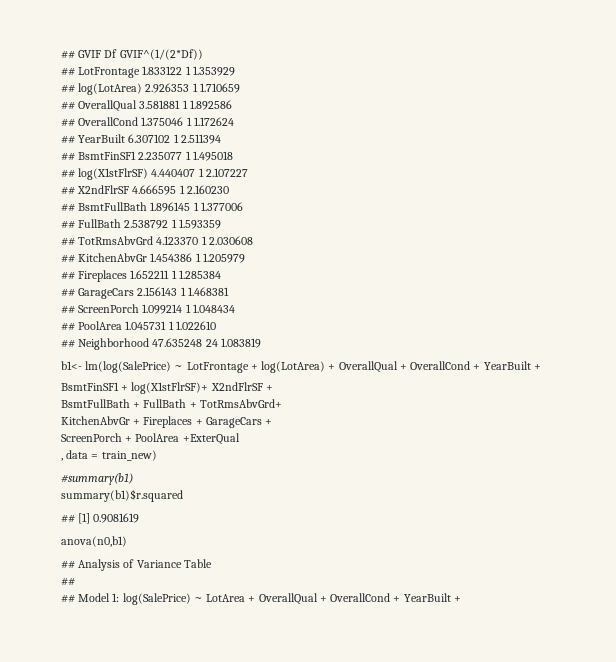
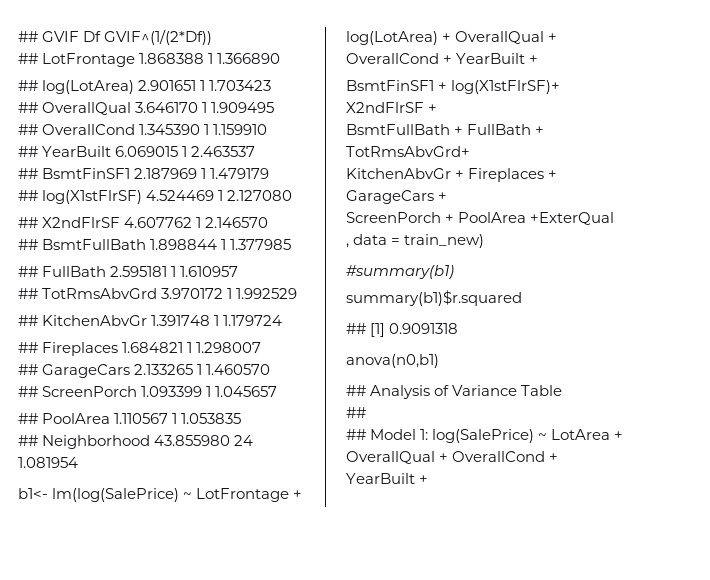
[142,66,235,76] 1.833122 1 1.353929 -> [139,53,281,64] 1.868388 1 1.366890
[145,83,240,93] 2.926353 1 1.710659 -> [138,80,272,91] 2.901651 1 1.703423
[139,100,232,110] 3.581881 1 1.892586 -> [135,102,275,113] 3.646170 1 1.909495
[141,117,234,126] 1.375046 1 1.172624 -> [139,124,268,135] 1.345390 1 1.159910
[128,134,221,144] 6.307102 1 2.511394 -> [115,146,256,157] 6.069015 1 2.463537
[138,151,233,161] 2.235077 1 1.495018 -> [134,168,270,179] 2.187969 1 1.479179
[151,168,248,177] 4.440407 1 2.107227 -> [146,190,293,201] 4.524469 1 2.127080
[132,185,229,195] 4.666595 1 2.160230 -> [124,217,269,228] 4.607762 1 2.146570
[150,202,243,212] 1.896145 1 1.377006 -> [150,239,292,250] 1.898844 1 1.377985
[124,219,221,229] 2.538792 1 1.593359 -> [110,266,239,277] 2.595181 1 1.610957
[156,236,253,245] 4.123370 1 2.030608 -> [161,288,298,299] 3.970172 1 1.992529
[150,253,245,263] 1.454386 1 1.205979 -> [151,315,283,326] 1.391748 1 1.179724
[130,270,221,279] 1.652211 1 1.285384 -> [122,342,262,353] 1.684821 1 1.298007
[137,287,229,296] 2.156143 1 1.468381 -> [134,364,271,375] 2.133265 1 1.460570
[142,304,235,314] 1.099214 1 1.048434 -> [141,386,278,397] 1.093399 1 1.045657
[125,321,216,330] 1.045731 1 1.022610 -> [114,413,242,424] 1.110567 1 1.053835
[152,338,261,348] 47.635248 24 1.083819 -> [154,435,254,446] [18,457,78,468] 43.855980 24 1.081954
[93,513,140,523] 0.9081619 -> [389,323,459,334] 0.9091318

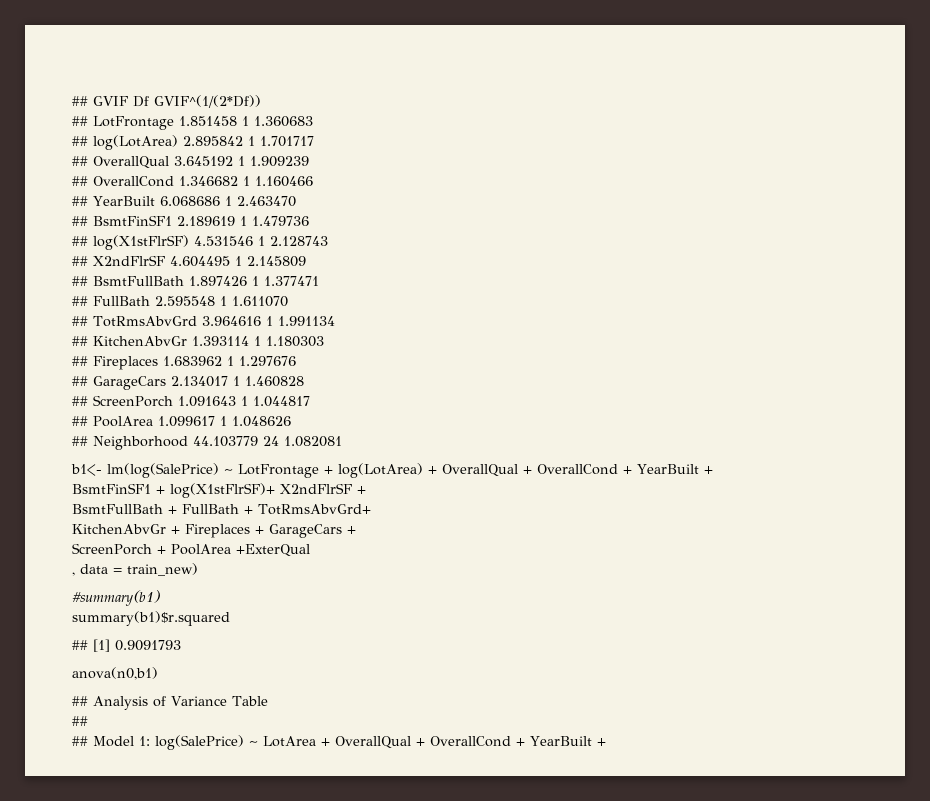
[139,53,281,64] 1.868388 1 1.366890 -> [179,116,313,127] 1.851458 1 1.360683
[138,80,272,91] 2.901651 1 1.703423 -> [183,136,314,147] 2.895842 1 1.701717
[135,102,275,113] 3.646170 1 1.909495 -> [174,156,309,167] 3.645192 1 1.909239
[139,124,268,135] 1.345390 1 1.159910 -> [179,176,313,187] 1.346682 1 1.160466
[115,146,256,157] 6.069015 1 2.463537 -> [159,196,296,207] 6.068686 1 2.463470
[134,168,270,179] 2.187969 1 1.479179 -> [177,216,309,226] 2.189619 1 1.479736
[146,190,293,201] 4.524469 1 2.127080 -> [194,236,328,246] 4.531546 1 2.128743
[124,217,269,228] 4.607762 1 2.146570 -> [170,256,306,267] 4.604495 1 2.145809
[150,239,292,250] 1.898844 1 1.377985 -> [189,276,319,286] 1.897426 1 1.377471
[110,266,239,277] 2.595181 1 1.610957 -> [155,296,288,307] 2.595548 1 1.611070
[161,288,298,299] 3.970172 1 1.992529 -> [201,316,335,326] 3.964616 1 1.991134
[151,315,283,326] 1.391748 1 1.179724 -> [192,336,324,347] 1.393114 1 1.180303
[122,342,262,353] 1.684821 1 1.298007 -> [163,356,296,366] 1.683962 1 1.297676
[134,364,271,375] 2.133265 1 1.460570 -> [171,376,304,387] 2.134017 1 1.460828
[141,386,278,397] 1.093399 1 1.045657 -> [178,396,310,407] 1.091643 1 1.044817
[114,413,242,424] 1.110567 1 1.053835 -> [158,416,291,427] 1.099617 1 1.048626
[154,435,254,446] [18,457,78,468] 43.855980 24 1.081954 -> [193,436,342,447] 44.103779 24 1.082081
[389,323,459,334] 0.9091318 -> [115,640,181,651] 0.9091793

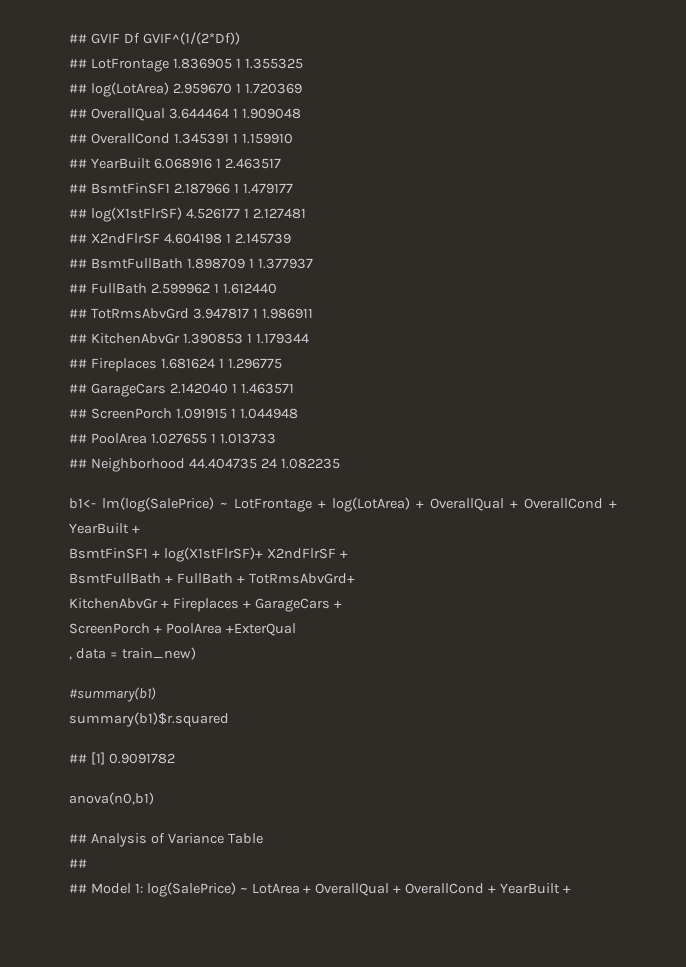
[179,116,313,127] 1.851458 1 1.360683 -> [172,58,303,69] 1.836905 1 1.355325
[183,136,314,147] 2.895842 1 1.701717 -> [172,83,302,94] 2.959670 1 1.720369
[174,156,309,167] 3.645192 1 1.909239 -> [168,108,301,119] 3.644464 1 1.909048
[179,176,313,187] 1.346682 1 1.160466 -> [173,133,293,144] 1.345391 1 1.159910
[159,196,296,207] 6.068686 1 2.463470 -> [153,158,281,169] 6.068916 1 2.463517
[177,216,309,226] 2.189619 1 1.479736 -> [173,183,293,194] 2.187966 1 1.479177
[194,236,328,246] 4.531546 1 2.128743 -> [185,208,306,219] 4.526177 1 2.127481
[170,256,306,267] 4.604495 1 2.145809 -> [163,233,291,244] 4.604198 1 2.145739
[189,276,319,286] 1.897426 1 1.377471 -> [186,258,313,269] 1.898709 1 1.377937
[155,296,288,307] 2.595548 1 1.611070 -> [150,283,277,294] 2.599962 1 1.612440
[201,316,335,326] 3.964616 1 1.991134 -> [192,308,313,319] 3.947817 1 1.986911
[192,336,324,347] 1.393114 1 1.180303 -> [182,333,309,344] 1.390853 1 1.179344
[163,356,296,366] 1.683962 1 1.297676 -> [160,358,282,369] 1.681624 1 1.296775
[171,376,304,387] 2.134017 1 1.460828 -> [169,383,294,394] 2.142040 1 1.463571
[178,396,310,407] 1.091643 1 1.044817 -> [175,408,298,419] 1.091915 1 1.044948
[158,416,291,427] 1.099617 1 1.048626 -> [150,433,276,444] 1.027655 1 1.013733
[193,436,342,447] 44.103779 24 1.082081 -> [188,458,340,469] 44.404735 24 1.082235
[115,640,181,651] 0.9091793 -> [108,753,175,764] 0.9091782

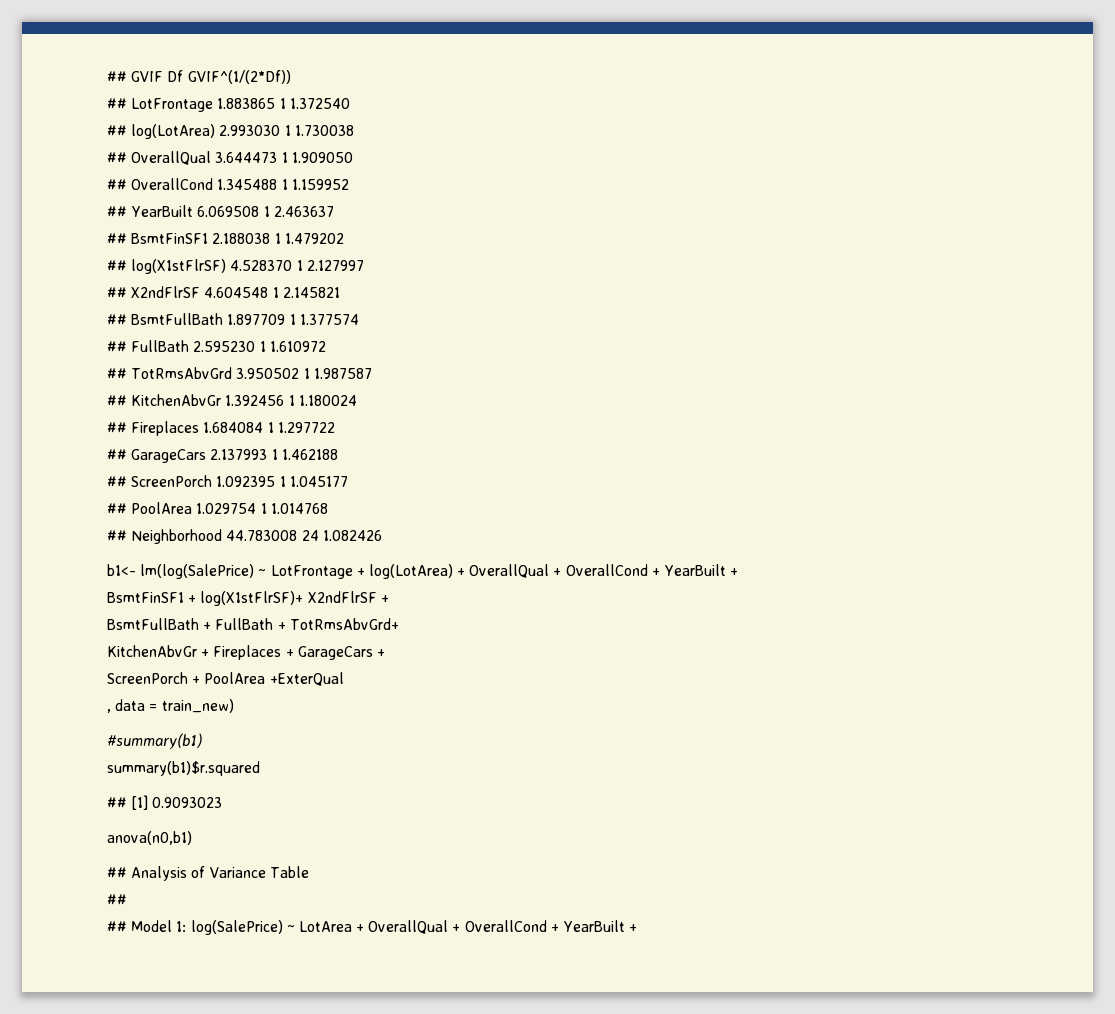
[172,58,303,69] 1.836905 1 1.355325 -> [217,98,350,109] 1.883865 1 1.372540
[172,83,302,94] 2.959670 1 1.720369 -> [219,125,354,136] 2.993030 1 1.730038
[168,108,301,119] 3.644464 1 1.909048 -> [215,152,353,163] 3.644473 1 1.909050
[173,133,293,144] 1.345391 1 1.159910 -> [217,179,349,190] 1.345488 1 1.159952
[153,158,281,169] 6.068916 1 2.463517 -> [197,206,334,217] 6.069508 1 2.463637
[173,183,293,194] 2.187966 1 1.479177 -> [212,233,344,244] 2.188038 1 1.479202
[185,208,306,219] 4.526177 1 2.127481 -> [230,260,364,271] 4.528370 1 2.127997
[163,233,291,244] 4.604198 1 2.145739 -> [204,287,340,298] 4.604548 1 2.145821
[186,258,313,269] 1.898709 1 1.377937 -> [227,314,359,325] 1.897709 1 1.377574
[150,283,277,294] 2.599962 1 1.612440 -> [193,341,326,352] 2.595230 1 1.610972
[192,308,313,319] 3.947817 1 1.986911 -> [236,368,372,379] 3.950502 1 1.987587
[182,333,309,344] 1.390853 1 1.179344 -> [225,395,357,406] 1.392456 1 1.180024
[160,358,282,369] 1.681624 1 1.296775 -> [203,422,335,433] 1.684084 1 1.297722
[169,383,294,394] 2.142040 1 1.463571 -> [210,449,338,460] 2.137993 1 1.462188
[175,408,298,419] 1.091915 1 1.044948 -> [216,476,348,487] 1.092395 1 1.045177
[150,433,276,444] 1.027655 1 1.013733 -> [196,503,328,514] 1.029754 1 1.014768
[188,458,340,469] 44.404735 24 1.082235 -> [226,530,382,541] 44.783008 24 1.082426
[108,753,175,764] 0.9091782 -> [152,797,223,808] 0.9093023

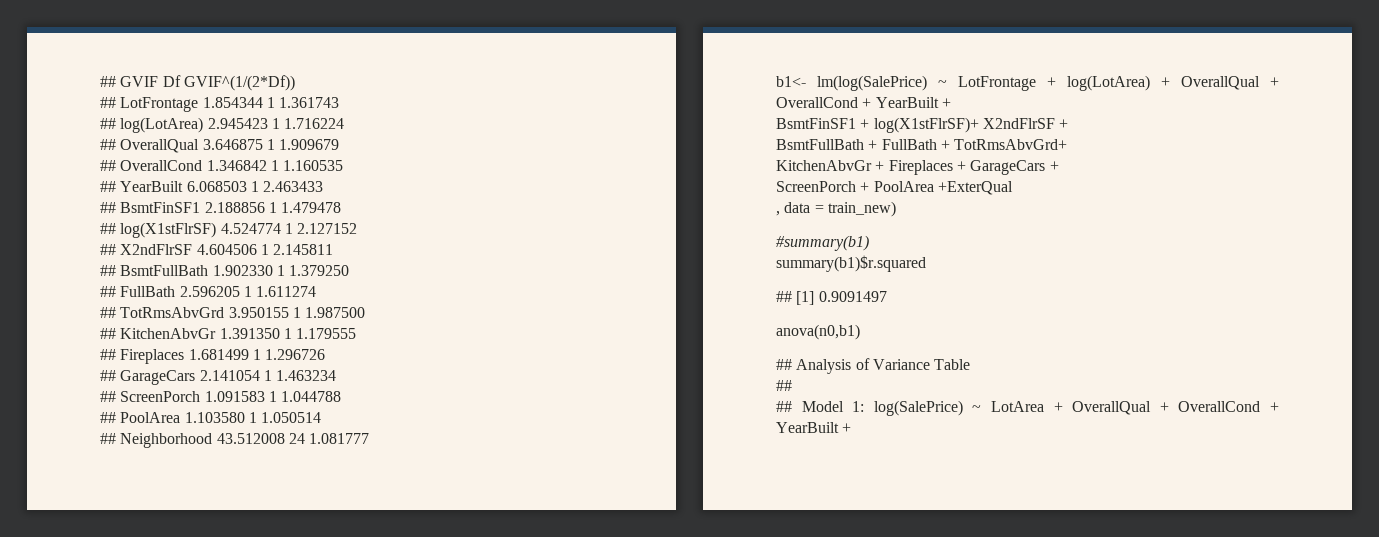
[217,98,350,109] 1.883865 1 1.372540 -> [202,97,340,108] 1.854344 1 1.361743
[219,125,354,136] 2.993030 1 1.730038 -> [207,118,345,129] 2.945423 1 1.716224
[215,152,353,163] 3.644473 1 1.909050 -> [202,139,340,150] 3.646875 1 1.909679
[217,179,349,190] 1.345488 1 1.159952 -> [206,160,344,171] 1.346842 1 1.160535
[197,206,334,217] 6.069508 1 2.463637 -> [186,181,324,192] 6.068503 1 2.463433
[212,233,344,244] 2.188038 1 1.479202 -> [204,202,342,213] 2.188856 1 1.479478
[230,260,364,271] 4.528370 1 2.127997 -> [220,223,358,234] 4.524774 1 2.127152
[204,287,340,298] 4.604548 1 2.145821 -> [196,244,334,255] 4.604506 1 2.145811
[227,314,359,325] 1.897709 1 1.377574 -> [212,265,350,276] 1.902330 1 1.379250
[193,341,326,352] 2.595230 1 1.610972 -> [179,286,317,297] 2.596205 1 1.611274
[236,368,372,379] 3.950502 1 1.987587 -> [228,307,366,318] 3.950155 1 1.987500
[225,395,357,406] 1.392456 1 1.180024 -> [219,328,357,339] 1.391350 1 1.179555
[203,422,335,433] 1.684084 1 1.297722 -> [188,349,326,360] 1.681499 1 1.296726
[210,449,338,460] 2.137993 1 1.462188 -> [199,370,337,381] 2.141054 1 1.463234
[216,476,348,487] 1.092395 1 1.045177 -> [204,391,342,402] 1.091583 1 1.044788
[196,503,328,514] 1.029754 1 1.014768 -> [184,412,322,423] 1.103580 1 1.050514
[226,530,382,541] 44.783008 24 1.082426 -> [216,433,370,444] 43.512008 24 1.081777
[152,797,223,808] 0.9093023 -> [818,291,887,302] 0.9091497

